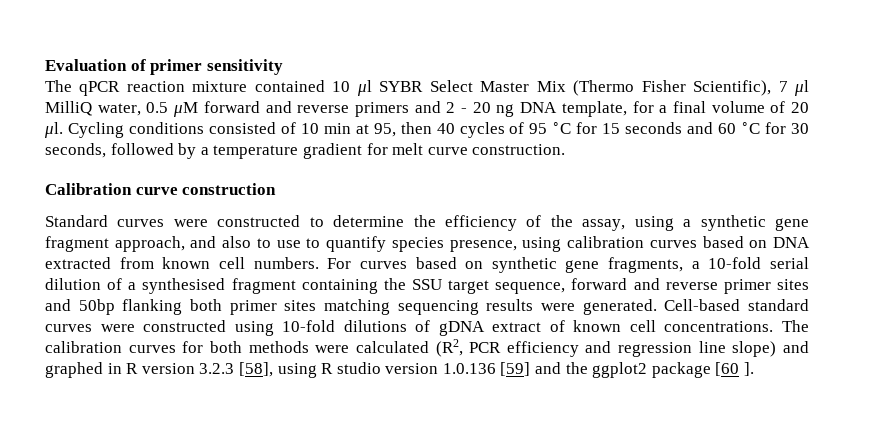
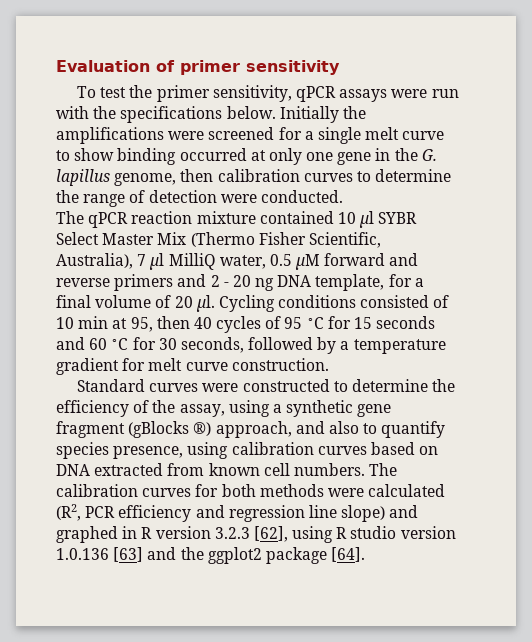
(283, 67) none -> [77,85,459,102] [56,106,366,123] [56,127,445,144] [56,148,437,165] [56,169,452,186] [56,190,343,207] // To test the primer sensitivity, qPCR assays were run with the specifications below. Initially the amplifications were screened for a single melt curve to show binding occurred at only one gene in the G. lapillus genome, then calibration curves to determine the range of detection were conducted.
[693,80,772,96] Scientific), -> [308,232,381,248] [56,253,133,269] Scientific, Australia),
[45,183,277,195] // Calibration curve construction -> (329, 364) none
(109, 244) none -> [128,421,212,438] (gBlocks ®)
[276,238,321,248] use to -> (378, 428) none
[327,257,809,273] [45,278,809,294] [45,299,809,315] [45,320,774,336] For curves based on synthetic gene fragments, a 10-fold serial dilution of a synthesised fragment containing the SSU target sequence, forward and reverse primer sites and 50bp flanking both primer sites matching sequencing results were generated. Cell-based standard curves were constructed using 10-fold dilutions of gDNA extract of known cell concentrations. -> (365, 469) none
[238,362,273,377] [58], -> [253,526,288,542] [62],
[500,362,531,376] [59] -> [113,547,144,562] [63]
[715,362,755,376] [60 ]. -> [331,547,366,562] [64].

